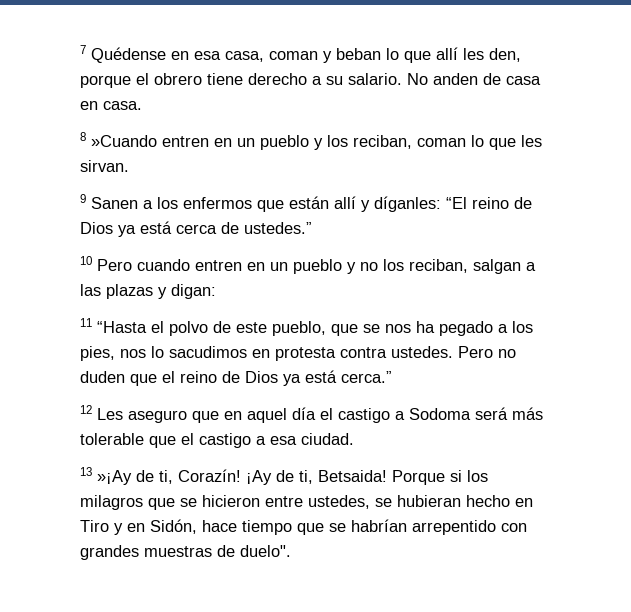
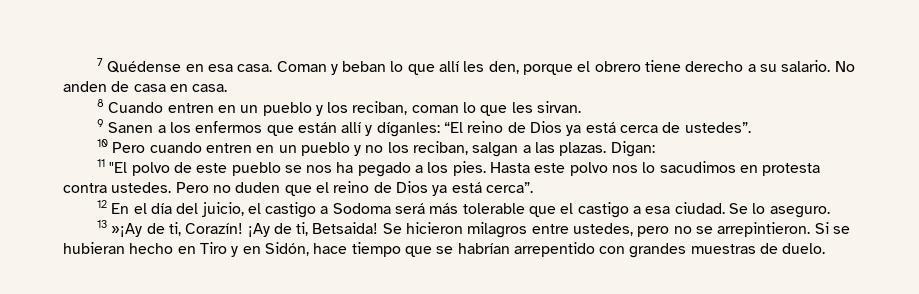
[225,51,318,62] casa, coman -> [237,61,327,72] casa. Coman
[91,135,157,147] »Cuando -> [108,102,164,113] Cuando
[244,222,312,234] ustedes.” -> [684,122,751,133] ustedes”.
[106,284,216,299] plazas y digan: -> [559,141,655,157] plazas. Digan:
[97,321,164,333] “Hasta el -> [109,162,128,173] "El
[272,321,358,336] pueblo, que -> [231,162,281,176] pueblo
[80,346,115,361] pies, -> [452,161,608,176] pies. Hasta este polvo
[341,371,392,383] cerca.” -> [485,182,533,193] cerca”.
[97,407,316,423] Les aseguro que en aquel día -> [111,202,244,217] En el día del juicio,
(354, 439) none -> [729,203,830,218] Se lo aseguro.
[392,470,488,485] [80,495,370,510] Porque si los milagros que se hicieron entre ustedes, -> [382,222,829,238] Se hicieron milagros entre ustedes, pero no se arrepintieron. Si
[240,545,291,557] duelo". -> [782,243,826,254] duelo.

